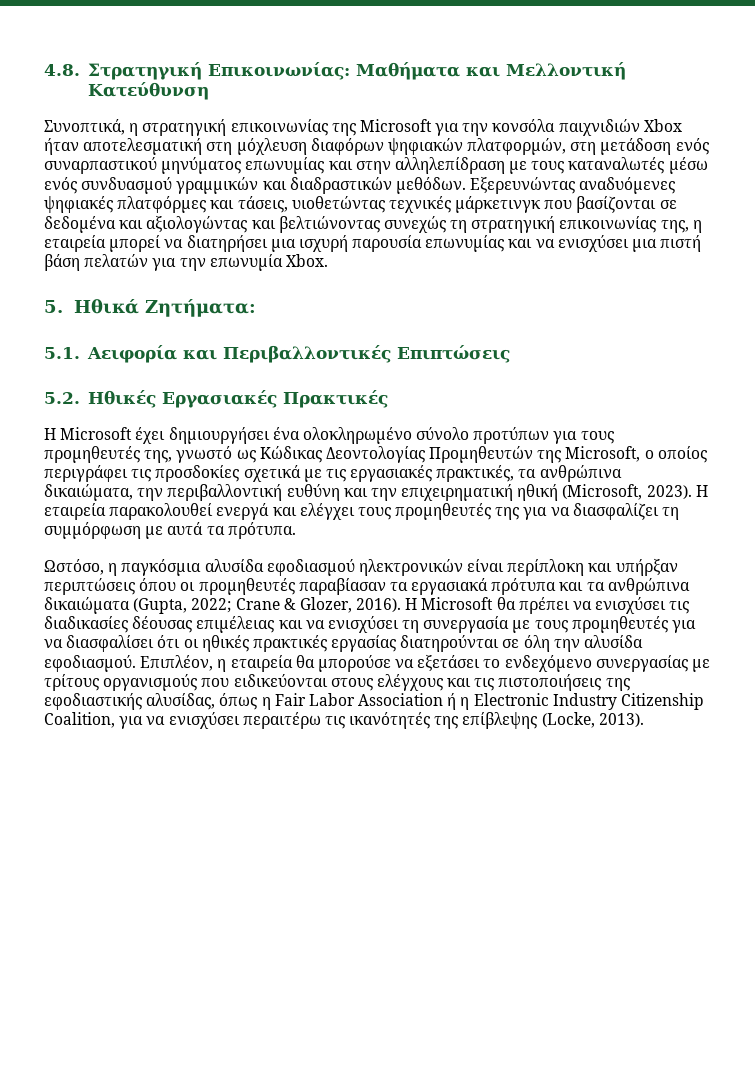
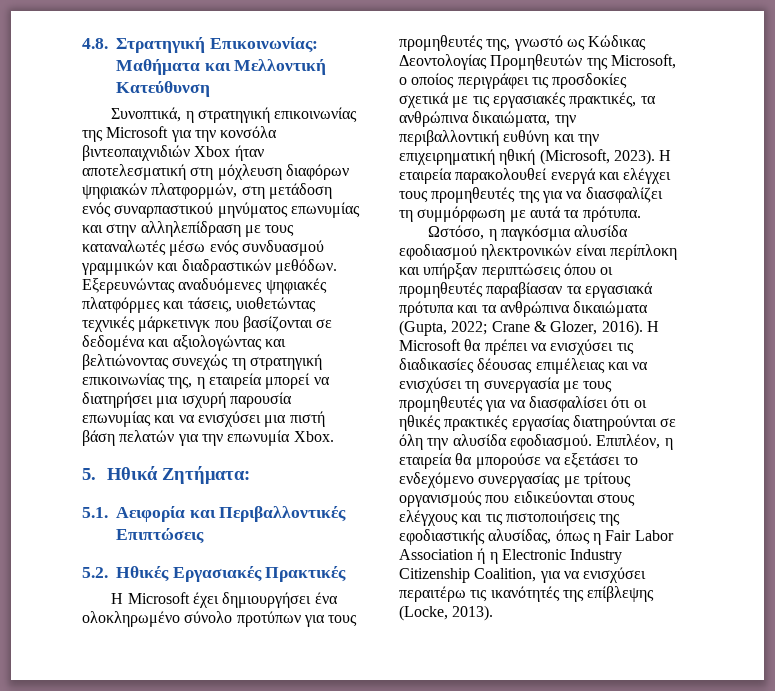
[558,119,640,136] παιχνιδιών -> [82,145,190,161] βιντεοπαιχνιδιών

